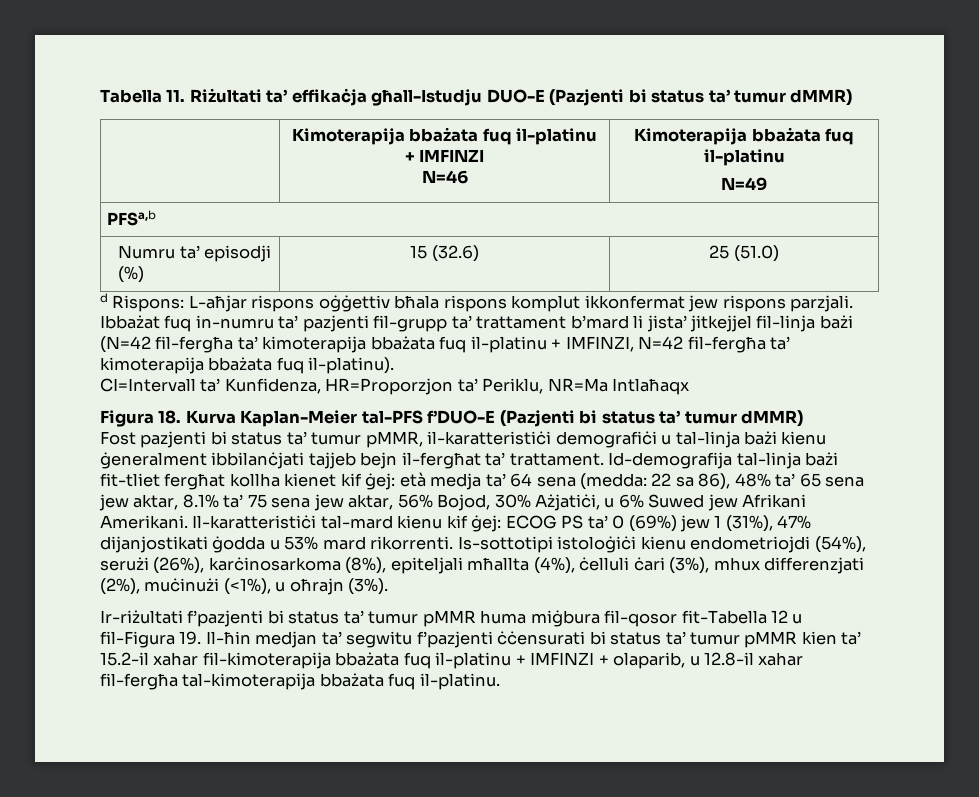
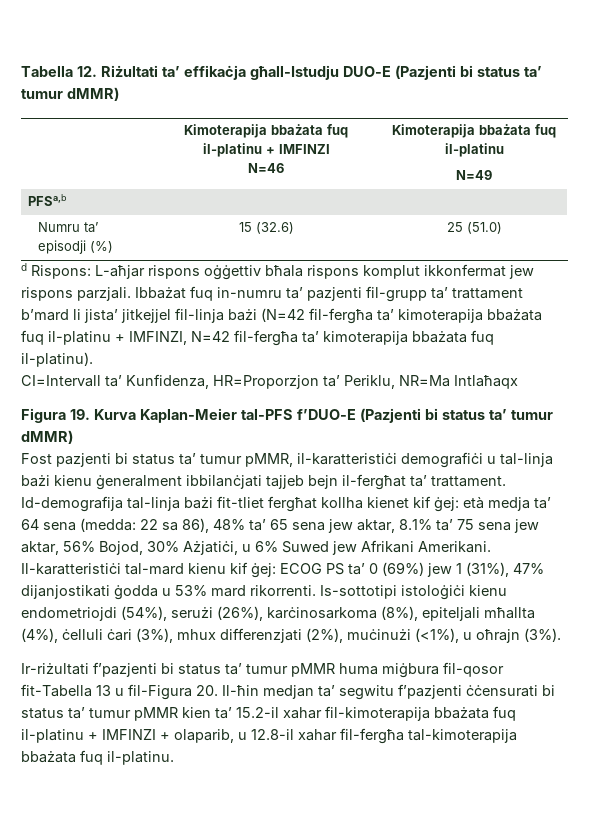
[166,89,186,102] 11. -> [77,66,97,77] 12.
[158,410,182,424] 18. -> [70,409,90,420] 19.
[771,610,789,623] 12 -> [96,685,111,696] 13
[179,631,202,645] 19. -> [196,685,218,696] 20.

